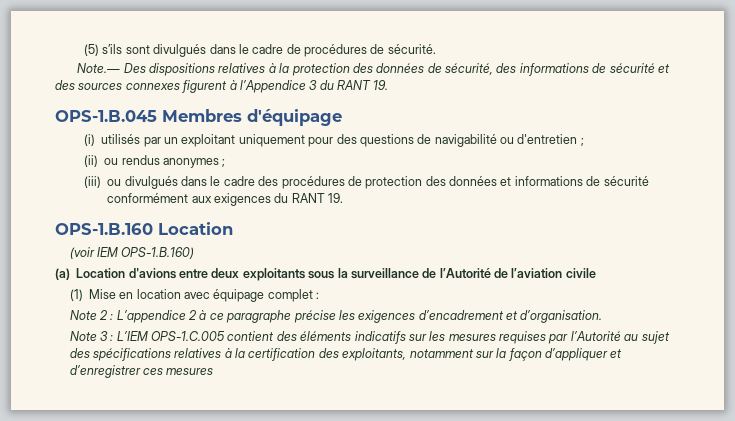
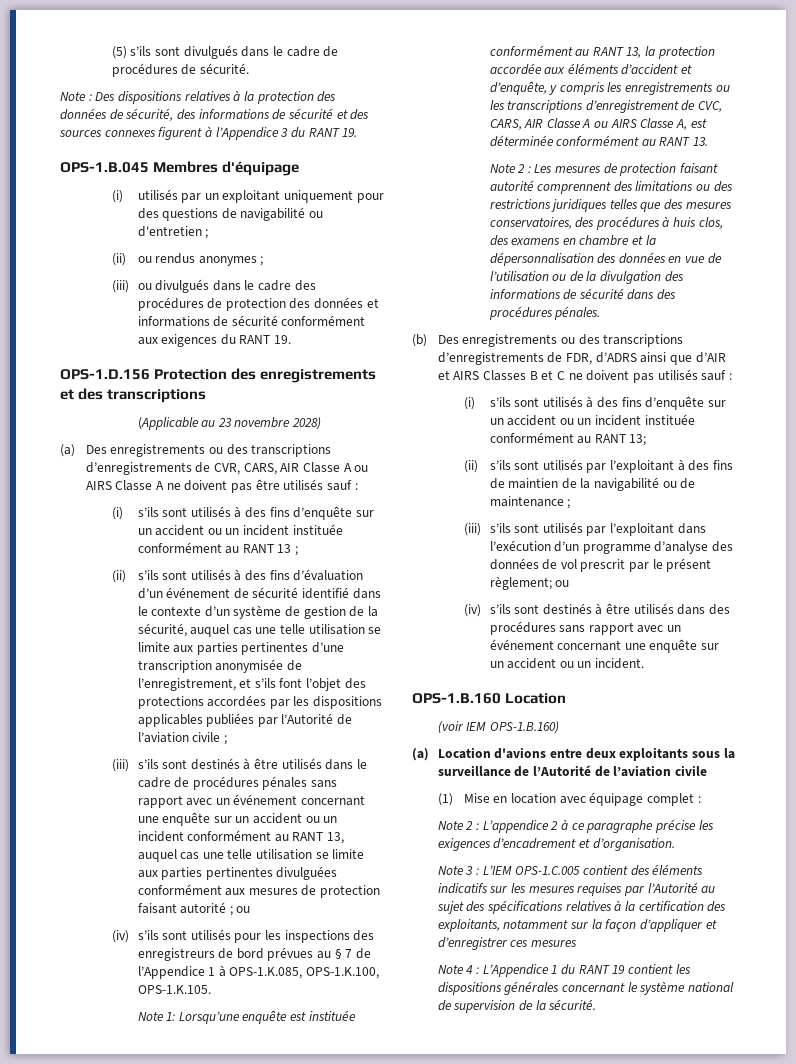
[77,63,121,73] Note.— -> [60,91,92,101] Note :
(344, 198) none -> [60,368,377,383] [60,388,207,403] [137,417,322,430] [60,444,332,457] [85,462,369,475] [85,479,358,493] [111,506,375,520] [137,524,343,536] [137,542,299,556] [111,569,364,583] [137,587,381,599] [137,605,379,619] [137,623,382,637] [137,642,345,655] [137,659,302,673] [137,678,366,691] [137,695,383,709] [137,713,353,727] [137,732,227,745] [111,758,368,772] [137,776,338,790] [137,794,366,808] [137,812,338,826] [137,830,345,844] [137,849,365,862] [137,866,338,880] [137,884,381,898] [137,902,251,916] [111,929,375,943] [137,947,372,961] [137,965,380,979] [137,985,211,994] [137,1010,356,1024] [489,45,715,59] [489,63,693,75] [489,81,730,95] [489,100,723,113] [489,118,707,130] [489,135,709,147] [489,163,719,176] [489,180,733,194] [489,199,732,212] [489,216,723,230] [489,235,656,246] [489,252,722,266] [489,271,684,284] [489,288,677,300] [488,306,601,320] [412,334,684,347] [437,352,726,365] [437,369,732,383] [463,396,727,410] [489,414,695,426] [489,432,647,446] [463,459,734,473] [489,477,696,491] [489,496,571,509] [463,522,706,536] [489,540,734,554] [489,558,712,572] [489,576,570,590] [463,603,731,617] [489,621,682,635] [489,639,720,653] [489,658,645,669] // OPS-1.D.156 Protection des enregistrements et des transcriptions // (Applicable au 23 novembre 2028) // (a) Des enregistrements ou des transcriptions d’enregistrements de CVR, CARS, AIR Classe A ou AIRS Classe A ne doivent pas être utilisés sauf : // (i) s’ils sont utilisés à des fins d’enquête sur un accident ou un incident instituée conformément au RANT 13 ; // (ii) s’ils sont utilisés à des fins d’évaluation d’un événement de sécurité identifié dans le contexte d’un système de gestion de la sécurité, auquel cas une telle utilisation se limite aux parties pertinentes d’une transcription anonymisée de l’enregistrement, et s’ils font l’objet des protections accordées par les dispositions applicables publiées par l’Autorité de l’aviation civile ; // (iii) s’ils sont destinés à être utilisés dans le cadre de procédures pénales sans rapport avec un événement concernant une enquête sur un accident ou un incident conformément au RANT 13, auquel cas une telle utilisation se limite aux parties pertinentes divulguées conformément aux mesures de protection faisant autorité ; ou // (iv) s’ils sont utilisés pour les inspections des enregistreurs de bord prévues au § 7 de l’Appendice 1 à OPS-1.K.085, OPS-1.K.100, OPS-1.K.105. // Note 1: Lorsqu’une enquête est instituée conformément au RANT 13, la protection accordée aux éléments d’accident et d’enquête, y compris les enregistrements ou les transcriptions d’enregistrement de CVC, CARS, AIR Classe A ou AIRS Classe A, est déterminée conformément au RANT 13. // Note 2 : Les mesures de protection faisant autorité comprennent des limitations ou des restrictions juridiques telles que des mesures conservatoires, des procédures à huis clos, des examens en chambre et la dépersonnalisation des données en vue de l’utilisation ou de la divulgation des informations de sécurité dans des procédures pénales. // (b) Des enregistrements ou des transcriptions d’enregistrements de FDR, d’ADRS ainsi que d’AIR et AIRS Classes B et C ne doivent pas utilisés sauf : // (i) s’ils sont utilisés à des fins d’enquête sur un accident ou un incident instituée conformément au RANT 13; // (ii) s’ils sont utilisés par l’exploitant à des fins de maintien de la navigabilité ou de maintenance ; // (iii) s’ils sont utilisés par l’exploitant dans l’exécution d’un programme d’analyse des données de vol prescrit par le présent règlement; ou // (iv) s’ils sont destinés à être utilisés dans des procédures sans rapport avec un événement concernant une enquête sur un accident ou un incident.
(214, 371) none -> [437,964,691,977] [437,981,735,995] [437,999,597,1013] // Note 4 : L’Appendice 1 du RANT 19 contient les dispositions générales concernant le système national de supervision de la sécurité.

